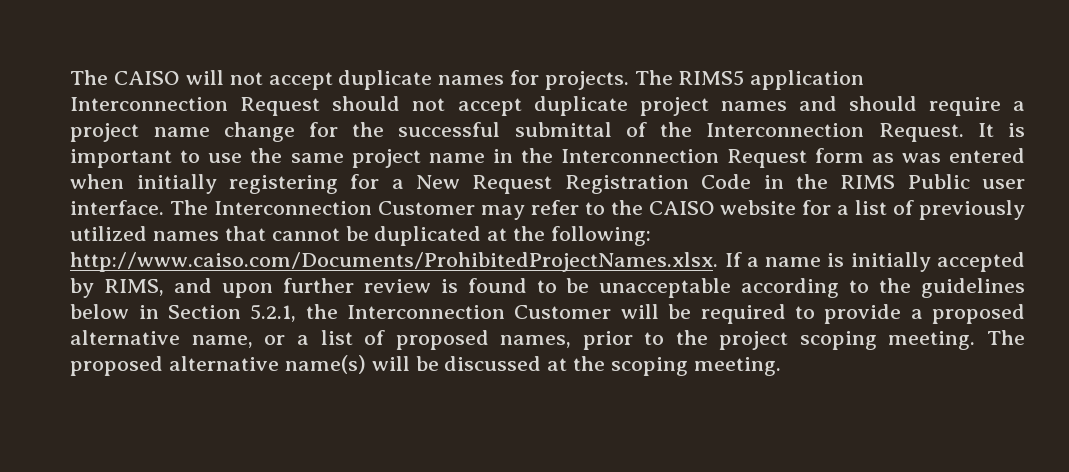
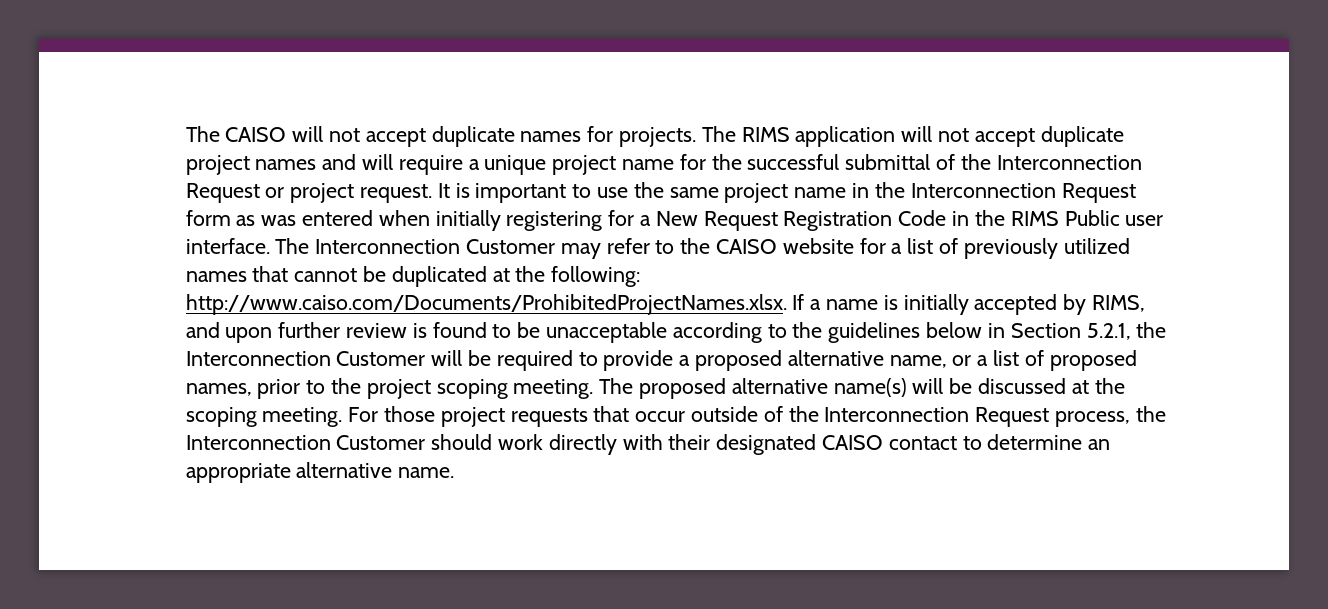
[678,70,865,90] [70,96,401,116] RIMS5 application Interconnection Request should -> [741,126,933,147] RIMS application will
[848,96,917,111] should -> [362,154,394,170] will
[70,122,295,142] project name change -> [484,155,675,175] unique project name
[878,123,964,142] Request. -> [185,183,433,203] Request or project request.
(781, 366) none -> [348,406,1166,427] [185,434,1111,455] [185,462,455,483] For those project requests that occur outside of the Interconnection Request process, the Interconnection Customer should work directly with their designated CAISO contact to determine an appropriate alternative name.

